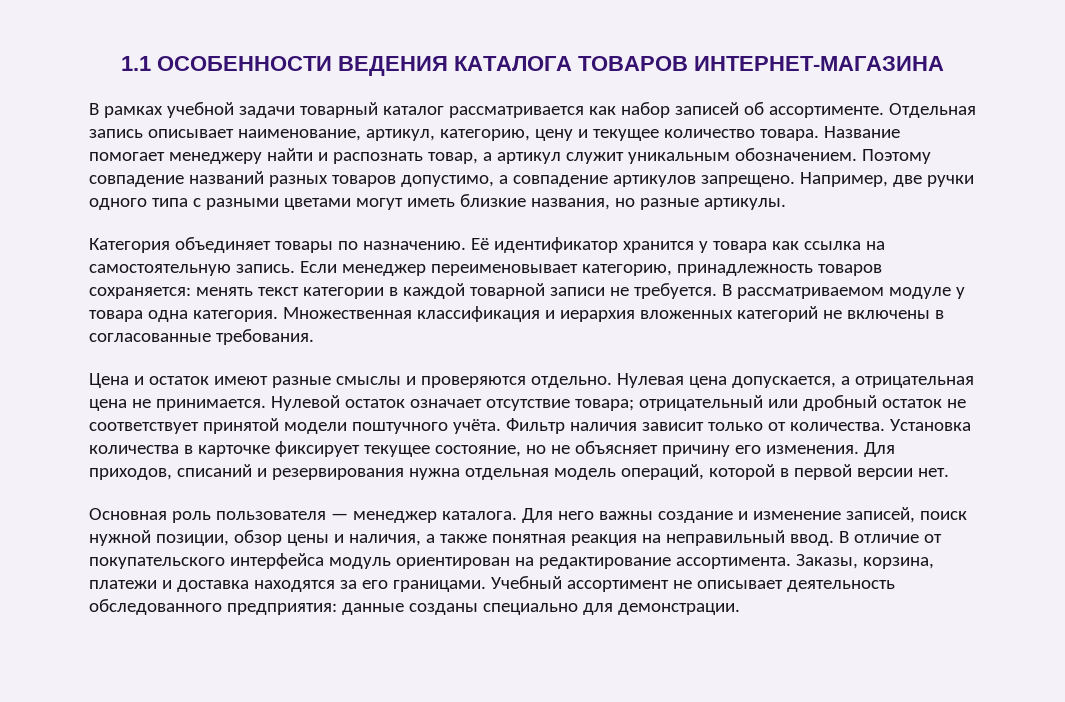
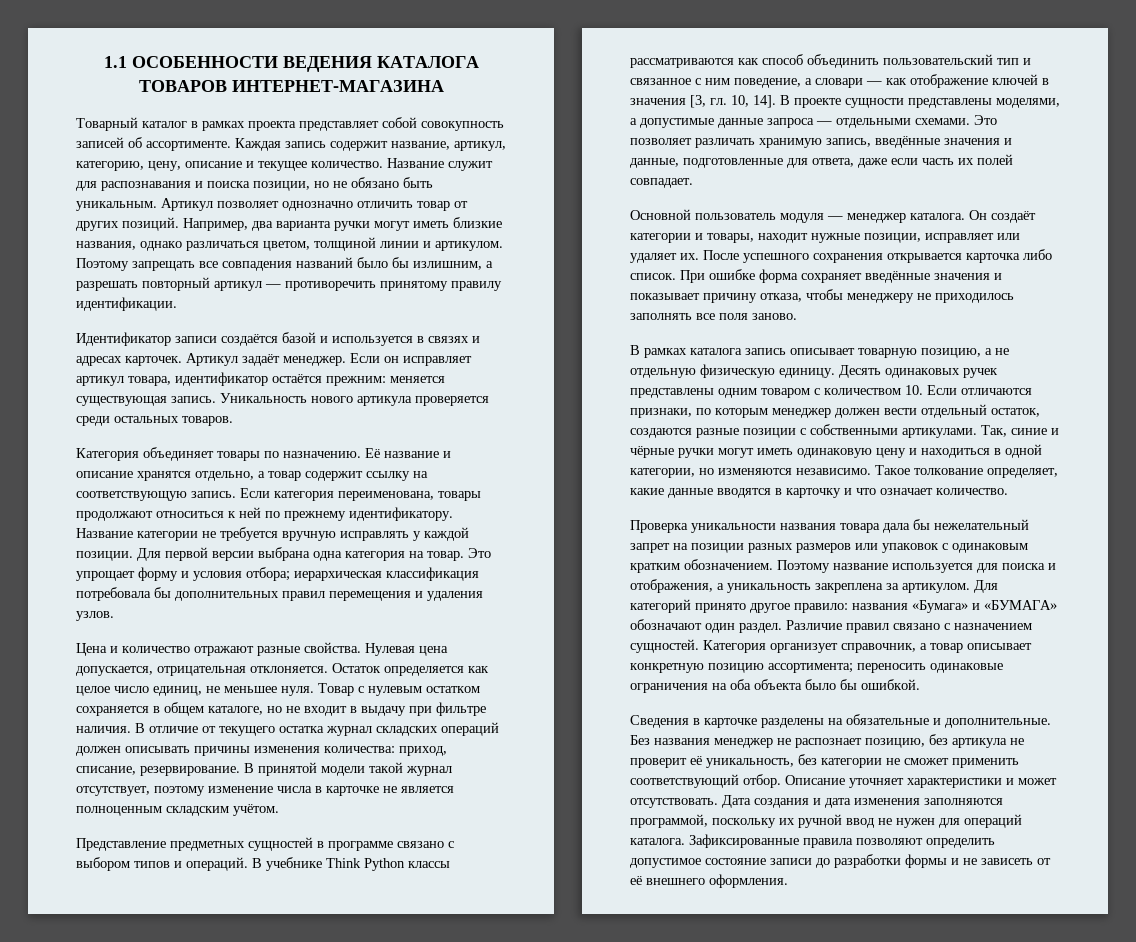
[89,102,976,118] [89,126,900,141] [89,148,931,164] [89,171,974,187] [89,194,786,210] В рамках учебной задачи товарный каталог рассматривается как набор записей об ассортименте. Отдельная запись описывает наименование, артикул, категорию, цену и текущее количество товара. Название помогает менеджеру найти и распознать товар, а артикул служит уникальным обозначением. Поэтому совпадение названий разных товаров допустимо, а совпадение артикулов запрещено. Например, две ручки одного типа с разными цветами могут иметь близкие названия, но разные артикулы. -> [76,117,504,131] [76,137,506,151] [76,158,493,171] [76,177,433,191] [76,198,468,211] [76,217,502,231] [76,237,503,251] [76,257,493,271] [76,277,502,291] [76,297,177,311] [76,332,480,346] [76,353,472,366] [76,372,445,386] [76,393,489,406] [76,416,233,426] Товарный каталог в рамках проекта представляет собой совокупность записей об ассортименте. Каждая запись содержит название, артикул, категорию, цену, описание и текущее количество. Название служит для распознавания и поиска позиции, но не обязано быть уникальным. Артикул позволяет однозначно отличить товар от других позиций. Например, два варианта ручки могут иметь близкие названия, однако различаться цветом, толщиной линии и артикулом. Поэтому запрещать все совпадения названий было бы излишним, а разрешать повторный артикул — противоречить принятому правилу идентификации. // Идентификатор записи создаётся базой и используется в связях и адресах карточек. Артикул задаёт менеджер. Если он исправляет артикул товара, идентификатор остаётся прежним: меняется существующая запись. Уникальность нового артикула проверяется среди остальных товаров.
[493,237,885,253] [89,261,882,276] [89,283,965,299] [89,306,944,322] [89,329,314,345] [89,373,974,388] [89,395,966,411] [89,418,971,434] [89,441,895,457] [89,464,949,480] [89,507,967,523] [89,530,942,546] [89,553,934,569] [89,576,895,592] [89,599,740,615] идентификатор хранится у товара как ссылка на самостоятельную запись. Если менеджер переименовывает категорию, принадлежность товаров сохраняется: менять текст категории в каждой товарной записи не требуется. В рассматриваемом модуле у товара одна категория. Множественная классификация и иерархия вложенных категорий не включены в согласованные требования. // Цена и остаток имеют разные смыслы и проверяются отдельно. Нулевая цена допускается, а отрицательная цена не принимается. Нулевой остаток означает отсутствие товара; отрицательный или дробный остаток не соответствует принятой модели поштучного учёта. Фильтр наличия зависит только от количества. Установка количества в карточке фиксирует текущее состояние, но не объясняет причину его изменения. Для приходов, списаний и резервирования нужна отдельная модель операций, которой в первой версии нет. // Основная роль пользователя — менеджер каталога. Для него важны создание и изменение записей, поиск нужной позиции, обзор цены и наличия, а также понятная реакция на неправильный ввод. В отличие от покупательского интерфейса модуль ориентирован на редактирование ассортимента. Заказы, корзина, платежи и доставка находятся за его границами. Учебный ассортимент не описывает деятельность обследованного предприятия: данные созданы специально для демонстрации. -> [384,451,451,458] [76,471,428,481] [76,488,481,501] [76,507,453,521] [76,527,469,541] [76,547,491,561] [76,567,479,581] [76,587,483,601] [76,611,114,621] [76,642,448,656] [76,663,489,676] [76,683,480,696] [76,702,486,716] [76,722,499,736] [76,746,447,756] [76,762,452,776] [76,786,454,796] [76,804,279,816] [76,837,454,851] [76,857,450,871] [630,54,1031,68] [630,74,1049,88] [630,95,1060,108] [630,115,997,128] [630,136,1012,148] [630,154,1013,168] [630,178,693,188] [630,209,1036,223] [630,233,1020,243] [630,249,1052,263] [630,269,1002,283] [630,289,1014,303] [630,313,797,320] [630,345,1009,358] [630,364,998,378] [630,385,1032,398] [630,404,1040,418] [630,424,1059,438] [630,444,1042,458] [630,465,1058,478] [630,488,1008,498] [630,519,1029,533] [630,543,1028,553] [630,559,1056,573] [630,579,998,593] [630,599,1057,613] [630,619,1032,633] [630,639,1032,653] [630,663,1003,673] [630,679,920,693] [630,714,1051,728] [630,734,1024,748] [630,754,1019,768] [630,774,1057,788] [630,795,1003,808] [630,814,1022,828] [630,834,995,848] [630,854,1051,868] [630,874,788,888] название и описание хранятся отдельно, а товар содержит ссылку на соответствующую запись. Если категория переименована, товары продолжают относиться к ней по прежнему идентификатору. Название категории не требуется вручную исправлять у каждой позиции. Для первой версии выбрана одна категория на товар. Это упрощает форму и условия отбора; иерархическая классификация потребовала бы дополнительных правил перемещения и удаления узлов. // Цена и количество отражают разные свойства. Нулевая цена допускается, отрицательная отклоняется. Остаток определяется как целое число единиц, не меньшее нуля. Товар с нулевым остатком сохраняется в общем каталоге, но не входит в выдачу при фильтре наличия. В отличие от текущего остатка журнал складских операций должен описывать причины изменения количества: приход, списание, резервирование. В принятой модели такой журнал отсутствует, поэтому изменение числа в карточке не является полноценным складским учётом. // Представление предметных сущностей в программе связано с выбором типов и операций. В учебнике Think Python классы рассматриваются как способ объединить пользовательский тип и связанное с ним поведение, а словари — как отображение ключей в значения [3, гл. 10, 14]. В проекте сущности представлены моделями, а допустимые данные запроса — отдельными схемами. Это позволяет различать хранимую запись, введённые значения и данные, подготовленные для ответа, даже если часть их полей совпадает. // Основной пользователь модуля — менеджер каталога. Он создаёт категории и товары, находит нужные позиции, исправляет или удаляет их. После успешного сохранения открывается карточка либо список. При ошибке форма сохраняет введённые значения и показывает причину отказа, чтобы менеджеру не приходилось заполнять все поля заново. // В рамках каталога запись описывает товарную позицию, а не отдельную физическую единицу. Десять одинаковых ручек представлены одним товаром с количеством 10. Если отличаются признаки, по которым менеджер должен вести отдельный остаток, создаются разные позиции с собственными артикулами. Так, синие и чёрные ручки могут иметь одинаковую цену и находиться в одной категории, но изменяются независимо. Такое толкование определяет, какие данные вводятся в карточку и что означает количество. // Проверка уникальности названия товара дала бы нежелательный запрет на позиции разных размеров или упаковок с одинаковым кратким обозначением. Поэтому название используется для поиска и отображения, а уникальность закреплена за артикулом. Для категорий принято другое правило: названия «Бумага» и «БУМАГА» обозначают один раздел. Различие правил связано с назначением сущностей. Категория организует справочник, а товар описывает конкретную позицию ассортимента; переносить одинаковые ограничения на оба объекта было бы ошибкой. // Сведения в карточке разделены на обязательные и дополнительные. Без названия менеджер не распознает позицию, без артикула не проверит её уникальность, без категории не сможет применить соответствующий отбор. Описание уточняет характеристики и может отсутствовать. Дата создания и дата изменения заполняются программой, поскольку их ручной ввод не нужен для операций каталога. Зафиксированные правила позволяют определить допустимое состояние записи до разработки формы и не зависеть от её внешнего оформления.

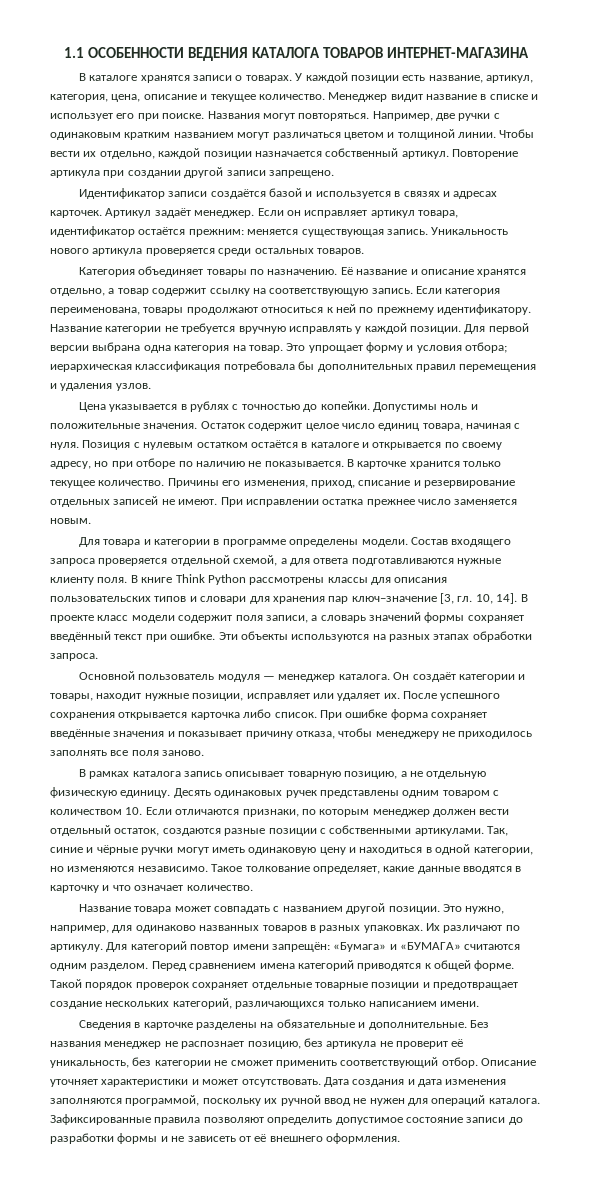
[76,117,504,131] [76,137,506,151] [76,158,493,171] [76,177,433,191] [76,198,468,211] [76,217,502,231] [76,237,503,251] [76,257,493,271] [76,277,502,291] [76,297,177,311] Товарный каталог в рамках проекта представляет собой совокупность записей об ассортименте. Каждая запись содержит название, артикул, категорию, цену, описание и текущее количество. Название служит для распознавания и поиска позиции, но не обязано быть уникальным. Артикул позволяет однозначно отличить товар от других позиций. Например, два варианта ручки могут иметь близкие названия, однако различаться цветом, толщиной линии и артикулом. Поэтому запрещать все совпадения названий было бы излишним, а разрешать повторный артикул — противоречить принятому правилу идентификации. -> [78,72,534,83] [50,92,539,102] [50,111,500,121] [50,129,535,140] [50,148,518,159] [50,167,334,178] В каталоге хранятся записи о товарах. У каждой позиции есть название, артикул, категория, цена, описание и текущее количество. Менеджер видит название в списке и использует его при поиске. Названия могут повторяться. Например, две ручки с одинаковым кратким названием могут различаться цветом и толщиной линии. Чтобы вести их отдельно, каждой позиции назначается собственный артикул. Повторение артикула при создании другой записи запрещено.
[110,642,448,656] [76,663,489,676] [76,683,480,696] [76,702,486,716] [76,722,499,736] [76,746,447,756] [76,762,452,776] [76,786,454,796] [76,804,279,816] [76,837,454,851] [76,857,450,871] [630,54,1031,68] [630,74,1049,88] [630,98,686,105] и количество отражают разные свойства. Нулевая цена допускается, отрицательная отклоняется. Остаток определяется как целое число единиц, не меньшее нуля. Товар с нулевым остатком сохраняется в общем каталоге, но не входит в выдачу при фильтре наличия. В отличие от текущего остатка журнал складских операций должен описывать причины изменения количества: приход, списание, резервирование. В принятой модели такой журнал отсутствует, поэтому изменение числа в карточке не является полноценным складским учётом. // Представление предметных сущностей в программе связано с выбором типов и операций. В учебнике Think Python классы рассматриваются как способ объединить пользовательский тип и связанное с ним поведение, а словари — как отображение ключей в значения -> [109,401,478,412] [50,421,521,431] [50,440,503,450] [50,458,502,469] [50,478,515,488] [50,496,518,507] [50,518,91,524] [78,537,512,547] [50,555,501,566] [50,574,448,585] [50,596,437,604] указывается в рублях с точностью до копейки. Допустимы ноль и положительные значения. Остаток содержит целое число единиц товара, начиная с нуля. Позиция с нулевым остатком остаётся в каталоге и открывается по своему адресу, но при отборе по наличию не показывается. В карточке хранится только текущее количество. Причины его изменения, приход, списание и резервирование отдельных записей не имеют. При исправлении остатка прежнее число заменяется новым. // Для товара и категории в программе определены модели. Состав входящего запроса проверяется отдельной схемой, а для ответа подготавливаются нужные клиенту поля. В книге Think Python рассмотрены классы для описания пользовательских типов и словари для хранения пар ключ–значение
[845,98,1060,108] [630,115,997,128] [630,136,1012,148] [630,154,1013,168] [630,178,693,188] сущности представлены моделями, а допустимые данные запроса — отдельными схемами. Это позволяет различать хранимую запись, введённые значения и данные, подготовленные для ответа, даже если часть их полей совпадает. -> [97,612,524,623] [50,631,532,642] [50,653,98,661] класс модели содержит поля записи, а словарь значений формы сохраняет введённый текст при ошибке. Эти объекты используются на разных этапах обработки запроса.
[630,519,1029,533] [630,543,1028,553] [630,559,1056,573] [630,579,998,593] [630,599,1057,613] [630,619,1032,633] [630,639,1032,653] [630,663,1003,673] [630,679,920,693] Проверка уникальности названия товара дала бы нежелательный запрет на позиции разных размеров или упаковок с одинаковым кратким обозначением. Поэтому название используется для поиска и отображения, а уникальность закреплена за артикулом. Для категорий принято другое правило: названия «Бумага» и «БУМАГА» обозначают один раздел. Различие правил связано с назначением сущностей. Категория организует справочник, а товар описывает конкретную позицию ассортимента; переносить одинаковые ограничения на оба объекта было бы ошибкой. -> [78,903,505,914] [50,923,520,933] [50,941,521,952] [50,960,515,971] [50,979,518,990] [50,998,480,1009] Название товара может совпадать с названием другой позиции. Это нужно, например, для одинаково названных товаров в разных упаковках. Их различают по артикулу. Для категорий повтор имени запрещён: «Бумага» и «БУМАГА» считаются одним разделом. Перед сравнением имена категорий приводятся к общей форме. Такой порядок проверок сохраняет отдельные товарные позиции и предотвращает создание нескольких категорий, различающихся только написанием имени.

